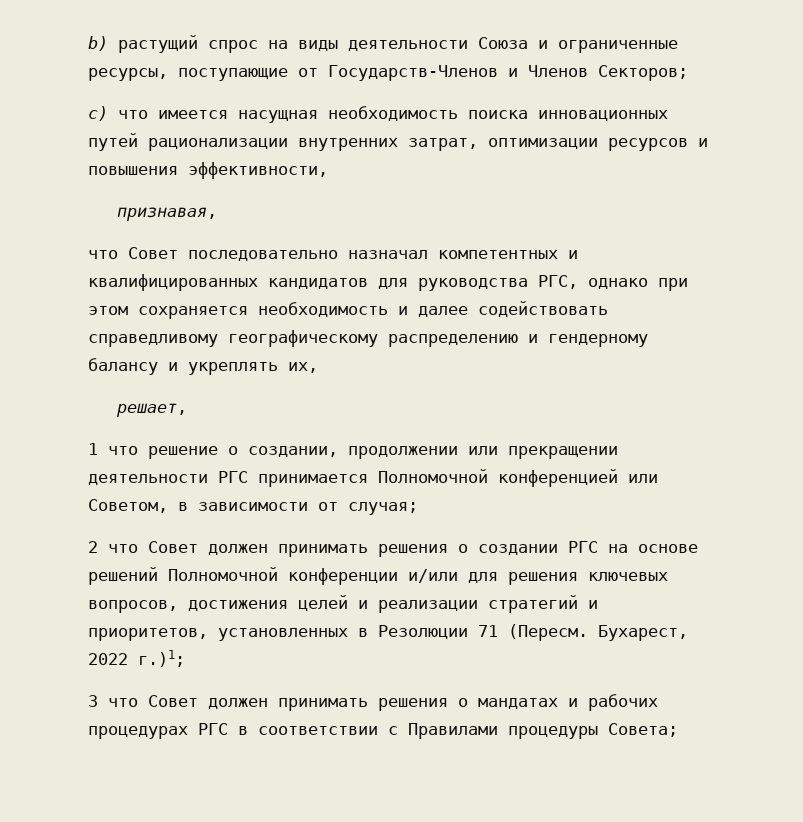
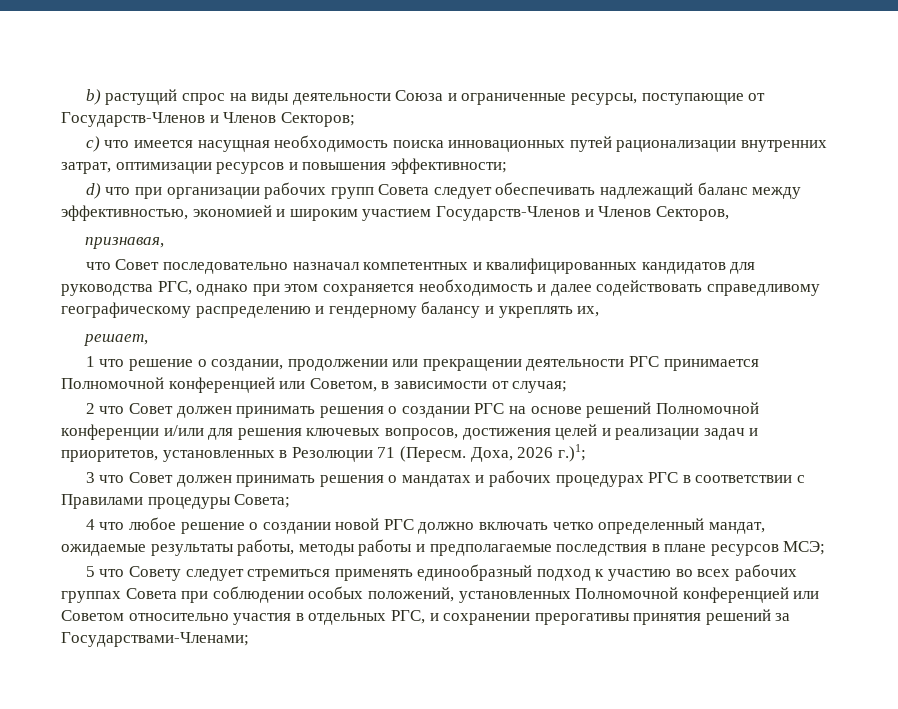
[188,162,328,179] эффективности, -> [390,158,507,174] [85,182,802,199] [61,205,729,221] эффективности; // d) что при организации рабочих групп Совета следует обеспечивать надлежащий баланс между эффективностью, экономией и широким участием Государств-Членов и Членов Секторов,
[488,595,578,613] стратегий -> [703,428,745,440] задач
[598,625,688,641] [88,653,128,665] Бухарест, 2022 -> [470,447,554,462] Доха, 2026
(678, 730) none -> [85,517,765,534] [61,539,826,556] [85,564,797,581] [61,586,820,603] [61,609,791,625] [61,632,249,647] // 4 что любое решение о создании новой РГС должно включать четко определенный мандат, ожидаемые результаты работы, методы работы и предполагаемые последствия в плане ресурсов МСЭ; // 5 что Совету следует стремиться применять единообразный подход к участию во всех рабочих группах Совета при соблюдении особых положений, установленных Полномочной конференцией или Советом относительно участия в отдельных РГС, и сохранении прерогативы принятия решений за Государствами-Членами;

